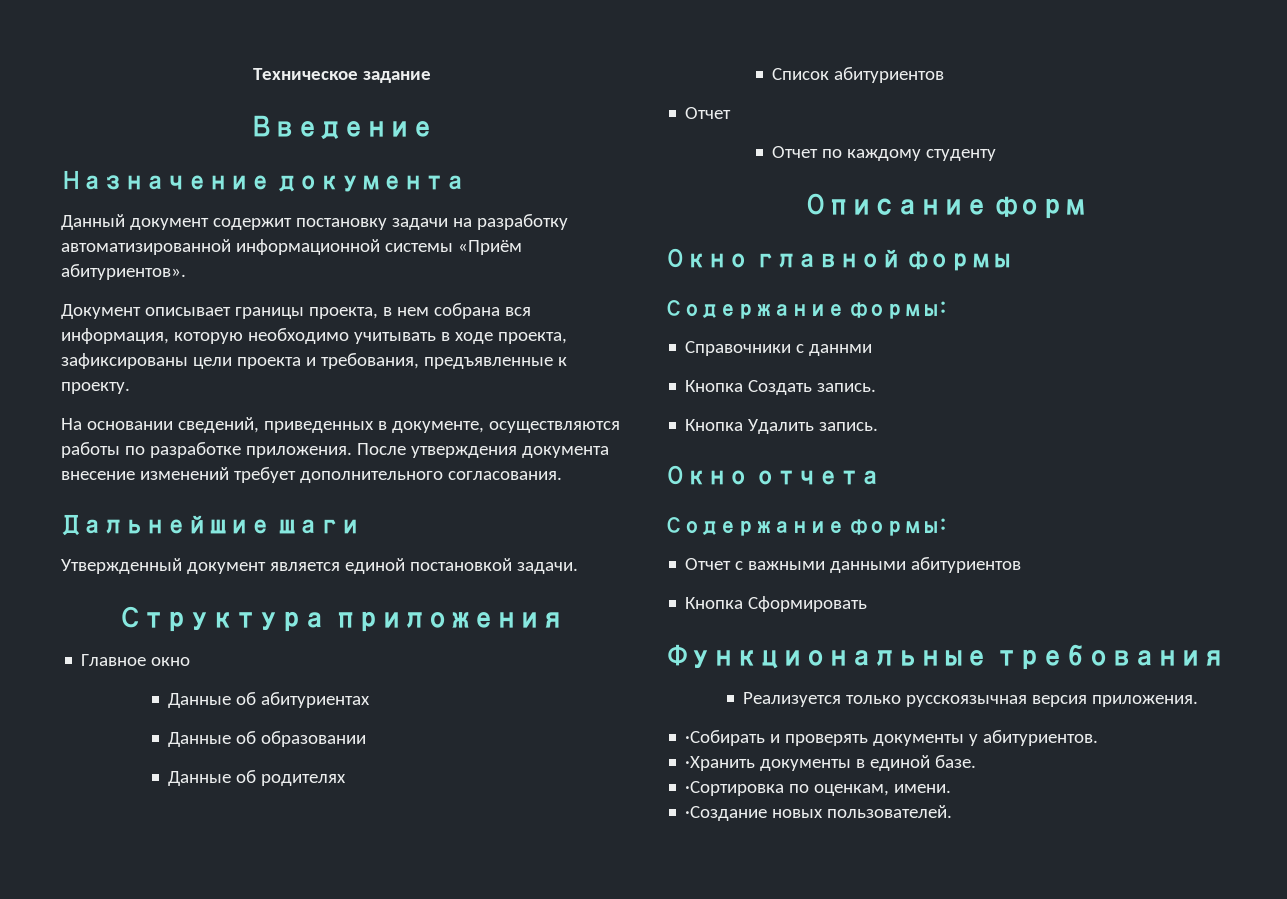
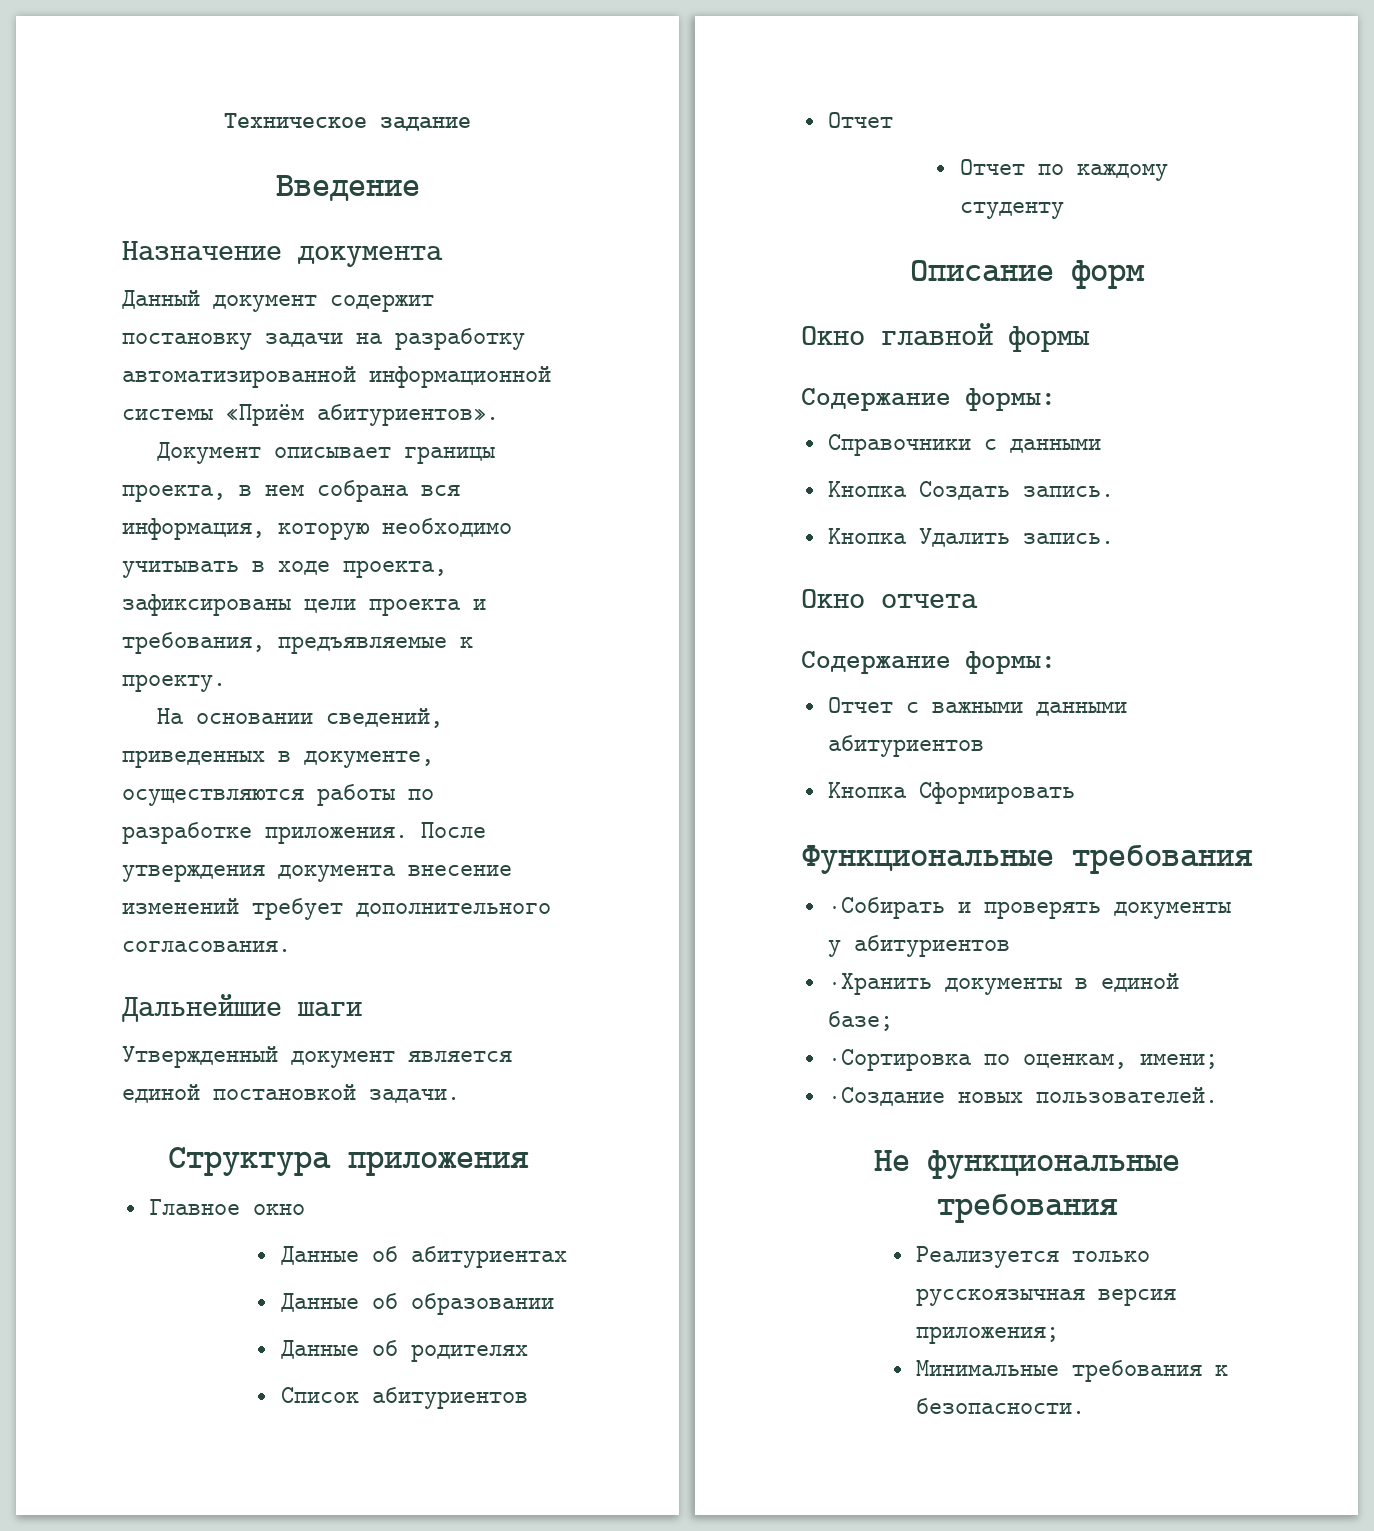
[423,357,553,369] предъявленные -> [278,636,447,654] предъявляемые
[809,344,873,356] даннми -> [1009,439,1101,453] данными
[743,692,1199,707] // Реализуется только русскоязычная версия приложения. -> (1253, 859) none
[983,730,1099,746] абитуриентов. -> [853,935,1010,957] абитуриентов
[935,755,977,768] базе. -> [827,1011,893,1031] базе;
[894,784,952,793] имени. -> [1139,1054,1218,1069] имени;
(953, 811) none -> [873,1150,1180,1179] [936,1194,1118,1223] [915,1246,1150,1268] [915,1288,1176,1306] [915,1326,1059,1344] [915,1360,1228,1382] [915,1398,1085,1414] // Не функциональные требования // Реализуется только русскоязычная версия приложения; // Минимальные требования к безопасности.

